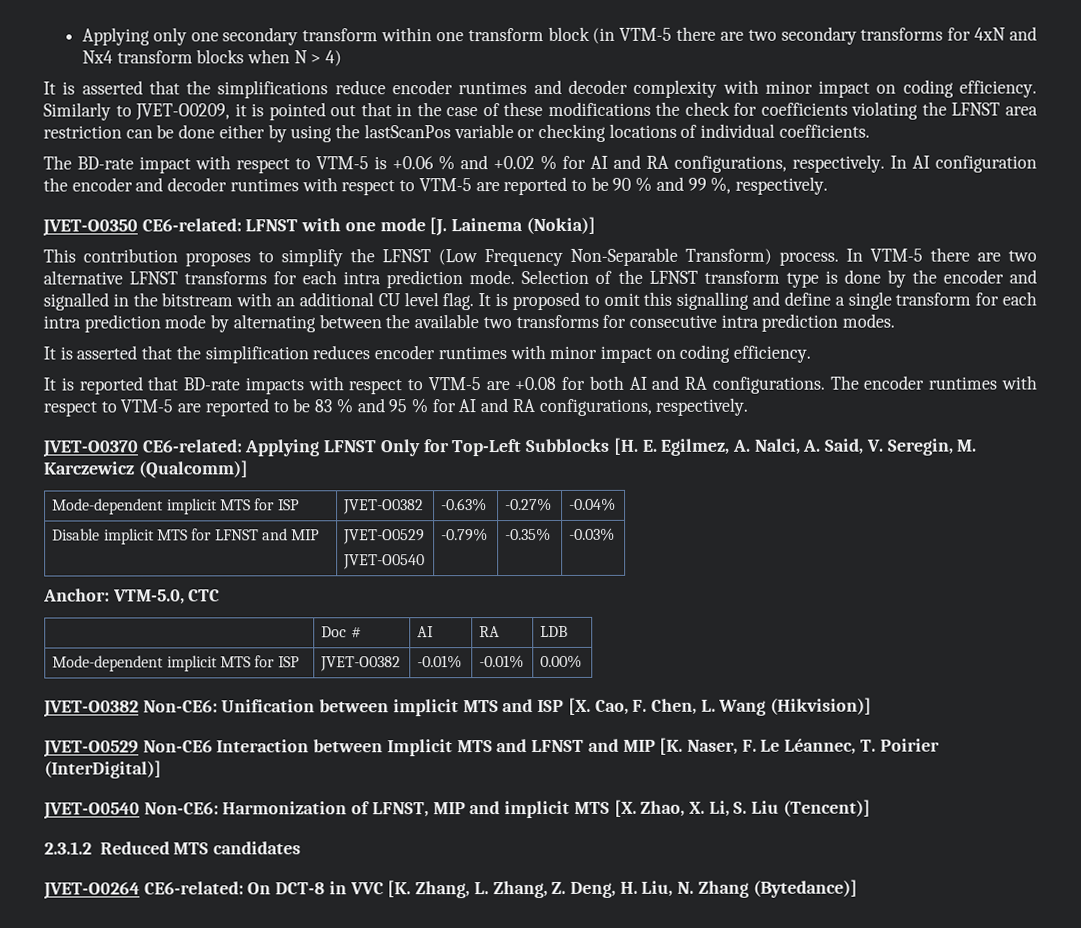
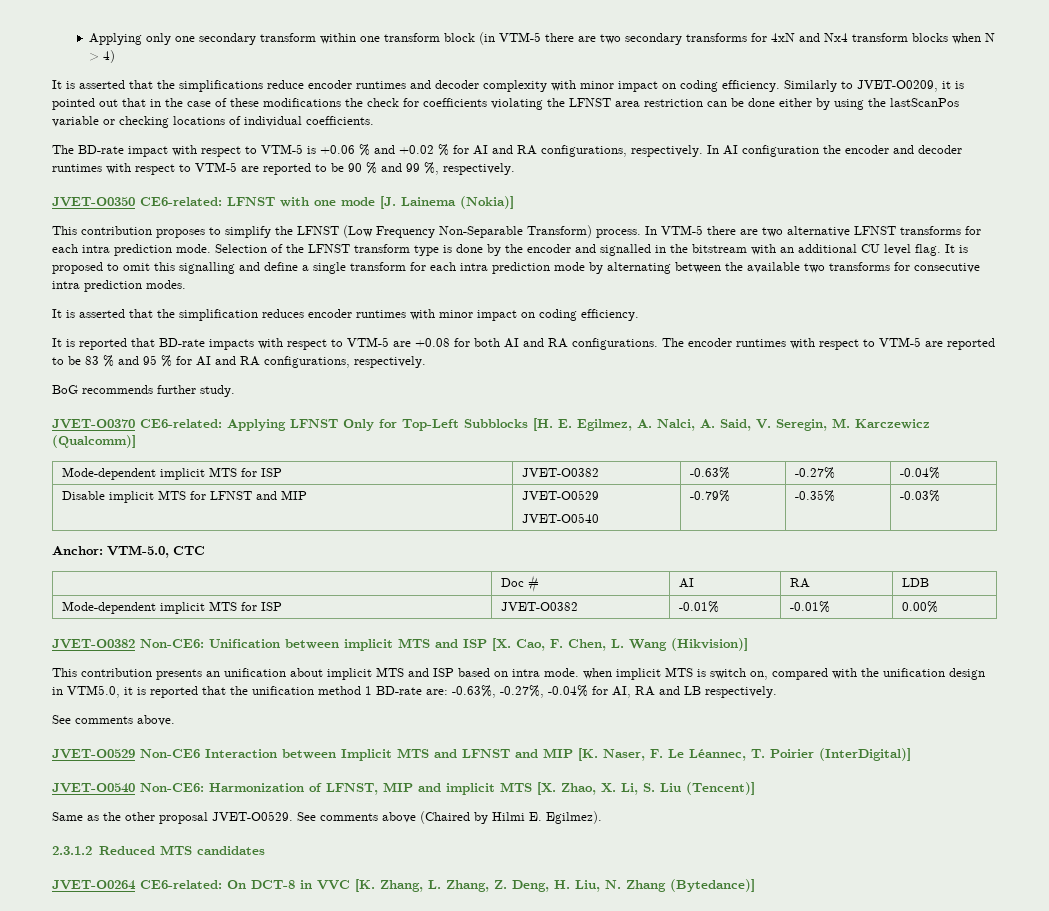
(749, 406) none -> [52,385,235,397] // BoG recommends further study.
(873, 706) none -> [52,667,985,680] [52,685,777,698] [52,715,175,726] // This contribution presents an unification about implicit MTS and ISP based on intra mode. when implicit MTS is switch on, compared with the unification design in VTM5.0, it is reported that the unification method 1 BD-rate are: -0.63%, -0.27%, -0.04% for AI, RA and LB respectively. // See comments above.
(871, 808) none -> [52,811,602,824] // Same as the other proposal JVET-O0529. See comments above (Chaired by Hilmi E. Egilmez).

